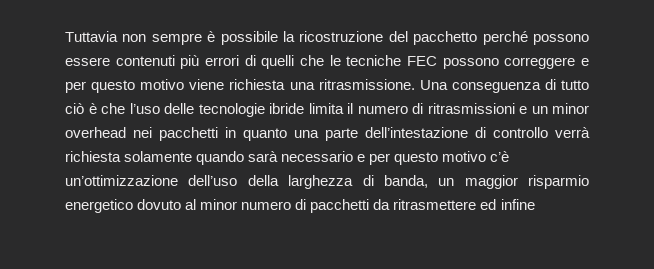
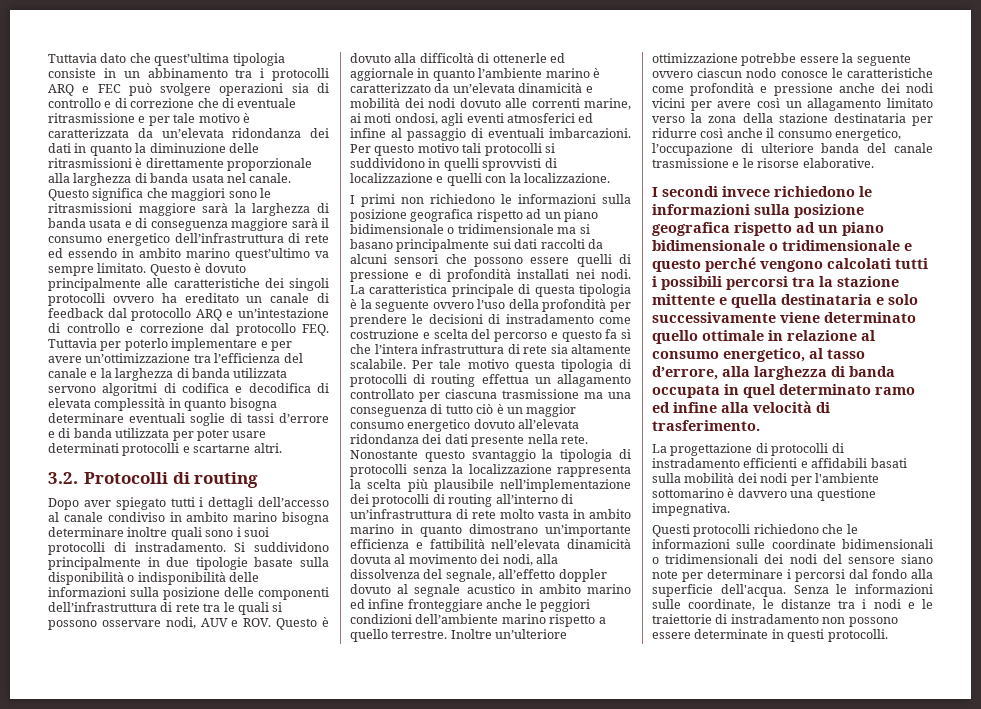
[65,31,589,45] [65,55,590,69] [65,79,448,93] Tuttavia non sempre è possibile la ricostruzione del pacchetto perché possono essere contenuti più errori di quelli che le tecniche FEC possono correggere e per questo motivo viene richiesta una ritrasmissione. Una -> [48,53,285,66] [48,68,329,81] [48,83,329,96] [48,98,297,108] [48,113,250,126] [48,128,329,138] [48,143,259,156] [48,158,313,171] [48,173,292,186] [48,188,271,201] [48,203,329,216] [48,218,329,231] [48,233,329,246] [48,248,329,261] [48,263,246,276] [48,278,329,291] [48,293,329,306] [48,308,329,321] [48,323,329,336] [48,338,292,351] [48,353,303,363] [48,368,288,381] [48,383,329,396] [48,398,277,411] [48,413,329,426] [48,428,267,441] [48,443,282,456] [48,472,259,488] [48,497,329,510] [48,512,329,525] [48,527,269,540] [48,542,329,555] [48,557,329,570] [48,572,260,585] [48,587,329,600] [48,602,283,615] [48,617,329,630] [350,53,565,63] [350,68,600,81] [350,83,593,93] [350,98,631,110] [350,113,594,126] [350,128,631,141] [350,143,555,156] [350,158,557,171] [350,173,610,186] [350,194,631,207] [350,209,598,222] [350,224,590,234] [350,239,603,252] [350,254,631,267] [350,269,631,282] [350,284,631,297] [350,299,631,312] [350,314,631,327] [350,329,631,342] [350,344,631,354] [350,359,631,372] [350,374,631,387] [350,389,631,402] Tuttavia dato che quest’ultima tipologia consiste in un abbinamento tra i protocolli ARQ e FEC può svolgere operazioni sia di controllo e di correzione che di eventuale ritrasmissione e per tale motivo è caratterizzata da un’elevata ridondanza dei dati in quanto la diminuzione delle ritrasmissioni è direttamente proporzionale alla larghezza di banda usata nel canale. Questo significa che maggiori sono le ritrasmissioni maggiore sarà la larghezza di banda usata e di conseguenza maggiore sarà il consumo energetico dell’infrastruttura di rete ed essendo in ambito marino quest’ultimo va sempre limitato. Questo è dovuto principalmente alle caratteristiche dei singoli protocolli ovvero ha ereditato un canale di feedback dal protocollo ARQ e un’intestazione di controllo e correzione dal protocollo FEQ. Tuttavia per poterlo implementare e per avere un’ottimizzazione tra l’efficienza del canale e la larghezza di banda utilizzata servono algoritmi di codifica e decodifica di elevata complessità in quanto bisogna determinare eventuali soglie di tassi d’errore e di banda utilizzata per poter usare determinati protocolli e scartarne altri. // 3.2. Protocolli di routing // Dopo aver spiegato tutti i dettagli dell’accesso al canale condiviso in ambito marino bisogna determinare inoltre quali sono i suoi protocolli di instradamento. Si suddividono principalmente in due tipologie basate sulla disponibilità o indisponibilità delle informazioni sulla posizione delle componenti dell’infrastruttura di rete tra le quali si possono osservare nodi, AUV e ROV. Questo è dovuto alla difficoltà di ottenerle ed aggiornale in quanto l’ambiente marino è caratterizzato da un’elevata dinamicità e mobilità dei nodi dovuto alle correnti marine, ai moti ondosi, agli eventi atmosferici ed infine al passaggio di eventuali imbarcazioni. Per questo motivo tali protocolli si suddividono in quelli sprovvisti di localizzazione e quelli con la localizzazione. // I primi non richiedono le informazioni sulla posizione geografica rispetto ad un piano bidimensionale o tridimensionale ma si basano principalmente sui dati raccolti da alcuni sensori che possono essere quelli di pressione e di profondità installati nei nodi. La caratteristica principale di questa tipologia è la seguente ovvero l’uso della profondità per prendere le decisioni di instradamento come costruzione e scelta del percorso e questo fa sì che l’intera infrastruttura di rete sia altamente scalabile. Per tale motivo questa tipologia di protocolli di routing effettua un allagamento controllato per ciascuna trasmissione ma una
[101,103,589,117] [65,127,590,141] [65,151,510,165] [65,175,589,189] [65,199,535,213] che l’uso delle tecnologie ibride limita il numero di ritrasmissioni e un minor overhead nei pacchetti in quanto una parte dell’intestazione di controllo verrà richiesta solamente quando sarà necessario e per questo motivo c’è un’ottimizzazione dell’uso della larghezza di banda, un maggior risparmio energetico dovuto al minor numero di pacchetti da ritrasmettere ed infine -> [506,404,577,417] [350,419,580,432] [350,434,588,447] [350,449,631,462] [350,464,631,477] [350,479,631,492] [350,494,573,507] [350,509,631,519] [350,524,631,537] [350,539,631,549] [350,554,558,566] [350,569,607,582] [350,584,631,597] [350,599,590,612] [350,614,606,627] [350,629,568,642] [652,53,911,66] [652,68,933,78] [652,83,933,96] [652,98,933,111] [652,113,933,126] [652,128,901,141] [652,143,933,156] [652,158,874,168] [652,186,872,197] [652,204,864,218] [652,222,884,236] [652,240,912,251] [652,257,928,272] [652,276,899,290] [652,294,918,308] [652,312,916,323] [652,330,875,344] [652,348,865,362] [652,366,895,380] [652,384,915,398] [652,401,830,413] [652,420,760,431] [652,443,844,456] [652,458,907,468] [652,473,879,486] [652,488,876,501] [652,503,730,516] [652,524,858,537] [652,539,933,549] [652,554,933,564] [652,569,933,582] [652,584,933,597] [652,599,933,611] [652,614,898,627] [652,629,888,642] un maggior consumo energetico dovuto all’elevata ridondanza dei dati presente nella rete. Nonostante questo svantaggio la tipologia di protocolli senza la localizzazione rappresenta la scelta più plausibile nell’implementazione dei protocolli di routing all’interno di un’infrastruttura di rete molto vasta in ambito marino in quanto dimostrano un’importante efficienza e fattibilità nell’elevata dinamicità dovuta al movimento dei nodi, alla dissolvenza del segnale, all’effetto doppler dovuto al segnale acustico in ambito marino ed infine fronteggiare anche le peggiori condizioni dell’ambiente marino rispetto a quello terrestre. Inoltre un’ulteriore ottimizzazione potrebbe essere la seguente ovvero ciascun nodo conosce le caratteristiche come profondità e pressione anche dei nodi vicini per avere così un allagamento limitato verso la zona della stazione destinataria per ridurre così anche il consumo energetico, l’occupazione di ulteriore banda del canale trasmissione e le risorse elaborative. // I secondi invece richiedono le informazioni sulla posizione geografica rispetto ad un piano bidimensionale o tridimensionale e questo perché vengono calcolati tutti i possibili percorsi tra la stazione mittente e quella destinataria e solo successivamente viene determinato quello ottimale in relazione al consumo energetico, al tasso d’errore, alla larghezza di banda occupata in quel determinato ramo ed infine alla velocità di trasferimento. // La progettazione di protocolli di instradamento efficienti e affidabili basati sulla mobilità dei nodi per l'ambiente sottomarino è davvero una questione impegnativa. // Questi protocolli richiedono che le informazioni sulle coordinate bidimensionali o tridimensionali dei nodi del sensore siano note per determinare i percorsi dal fondo alla superficie dell'acqua. Senza le informazioni sulle coordinate, le distanze tra i nodi e le traiettorie di instradamento non possono essere determinate in questi protocolli.

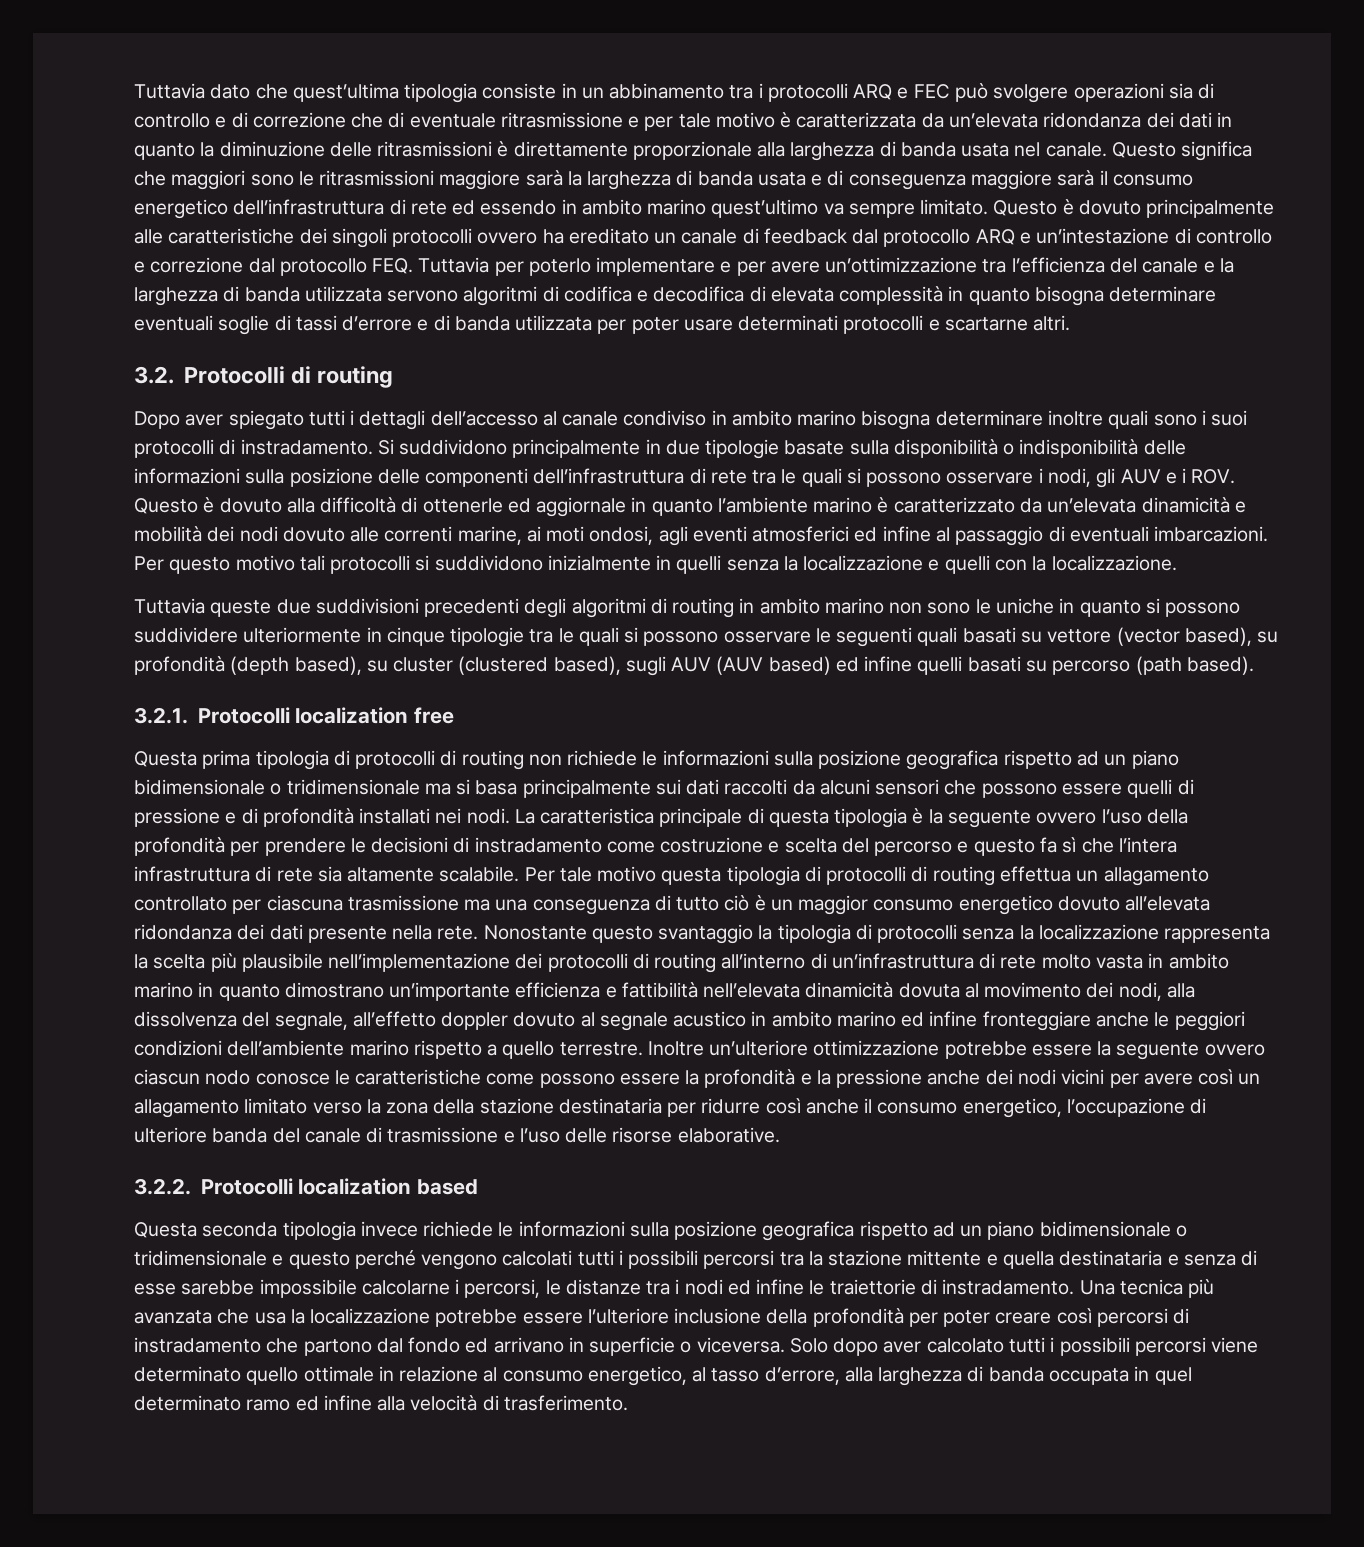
[165,617,196,629] nodi, -> [1038,468,1116,488] i nodi, gli
(239, 623) none -> [1182,468,1187,483] i
(425, 163) none -> [547,555,651,571] inizialmente
[482,158,557,171] sprovvisti di -> [726,556,798,571] senza la
[350,194,495,207] I primi non richiedono -> [134,598,1241,618] [134,627,1279,647] [134,656,1254,676] [134,707,455,724] [134,750,638,770] Tuttavia queste due suddivisioni precedenti degli algoritmi di routing in ambito marino non sono le uniche in quanto si possono suddividere ulteriormente in cinque tipologie tra le quali si possono osservare le seguenti quali basati su vettore (vector based), su profondità (depth based), su cluster (clustered based), sugli AUV (AUV based) ed infine quelli basati su percorso (path based). // 3.2.1. Protocolli localization free // Questa prima tipologia di protocolli di routing non richiede
[350,239,393,249] basano -> [475,780,518,795] basa
(684, 89) none -> [539,1070,700,1088] possono essere la
(768, 89) none -> [816,1070,831,1085] la
(933, 148) none -> [366,1127,383,1143] di
[742,158,754,168] le -> [519,1128,608,1143] l’uso delle
[652,186,855,197] I secondi invece richiedono -> [134,1178,479,1195] [134,1221,494,1241] 3.2.2. Protocolli localization based // Questa seconda tipologia invece richiede
[888,294,918,305] [652,312,776,323] solo successivamente -> [1183,1250,1258,1266] [134,1279,1215,1298] [134,1308,1190,1327] [134,1337,1206,1356] senza di esse sarebbe impossibile calcolarne i percorsi, le distanze tra i nodi ed infine le traiettorie di instradamento. Una tecnica più avanzata che usa la localizzazione potrebbe essere l’ulteriore inclusione della profondità per poter creare così percorsi di instradamento che partono dal fondo ed arrivano in superficie o viceversa. Solo dopo aver calcolato tutti i possibili percorsi
[652,443,844,456] [652,458,907,468] [652,473,879,486] [652,488,876,501] [652,503,730,516] [652,524,858,537] [652,539,933,549] [652,554,933,564] [652,569,933,582] [652,584,933,597] [652,599,933,611] [652,614,898,627] [652,629,888,642] // La progettazione di protocolli di instradamento efficienti e affidabili basati sulla mobilità dei nodi per l'ambiente sottomarino è davvero una questione impegnativa. // Questi protocolli richiedono che le informazioni sulle coordinate bidimensionali o tridimensionali dei nodi del sensore siano note per determinare i percorsi dal fondo alla superficie dell'acqua. Senza le informazioni sulle coordinate, le distanze tra i nodi e le traiettorie di instradamento non possono essere determinate in questi protocolli. -> (628, 1403) none

